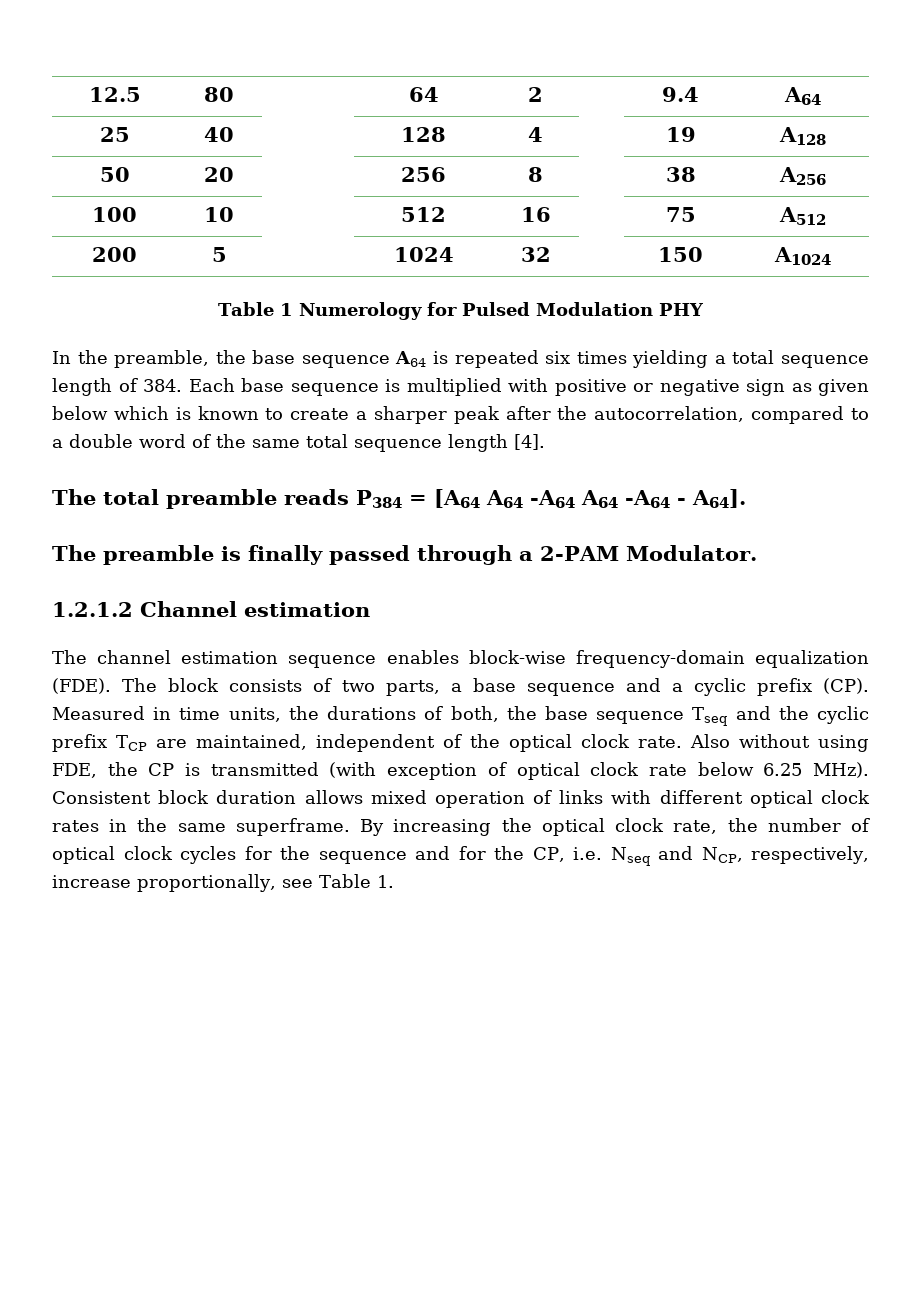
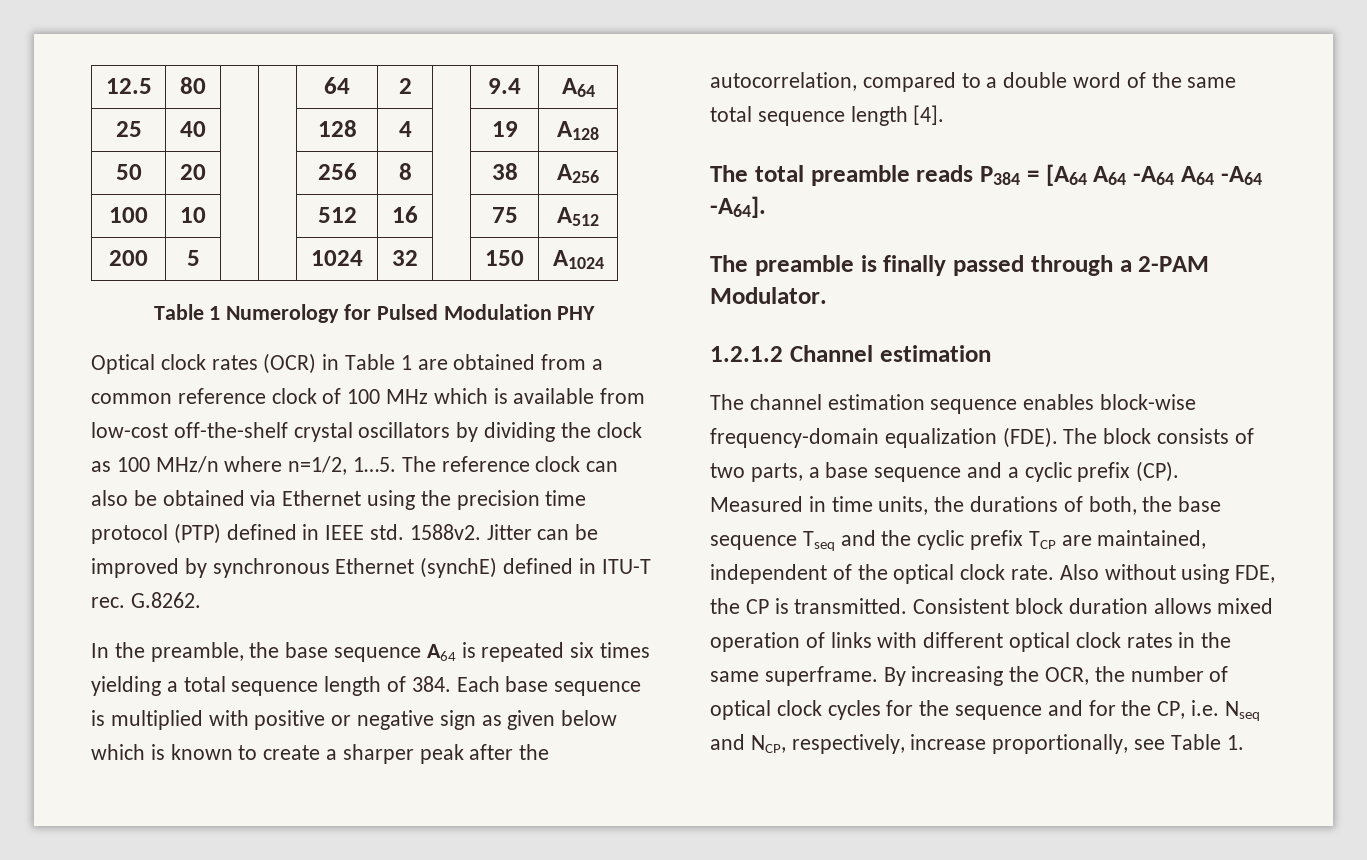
(704, 309) none -> [91,353,604,374] [91,388,646,404] [91,422,642,442] [91,456,619,475] [91,490,587,510] [91,523,599,544] [91,557,651,578] [91,592,201,608] // Optical clock rates (OCR) in Table 1 are obtained from a common reference clock of 100 MHz which is available from low-cost off-the-shelf crystal oscillators by dividing the clock as 100 MHz/n where n=1/2, 1…5. The reference clock can also be obtained via Ethernet using the precision time protocol (PTP) defined in IEEE std. 1588v2. Jitter can be improved by synchronous Ethernet (synchE) defined in ITU-T rec. G.8262.
[677,489,746,508] - A64]. -> [710,196,766,218] -A64].
[210,762,870,780] transmitted (with exception of optical clock rate below 6.25 MHz). -> [794,598,908,614] transmitted.
[541,818,718,836] optical clock rate, -> [1045,667,1090,685] OCR,

